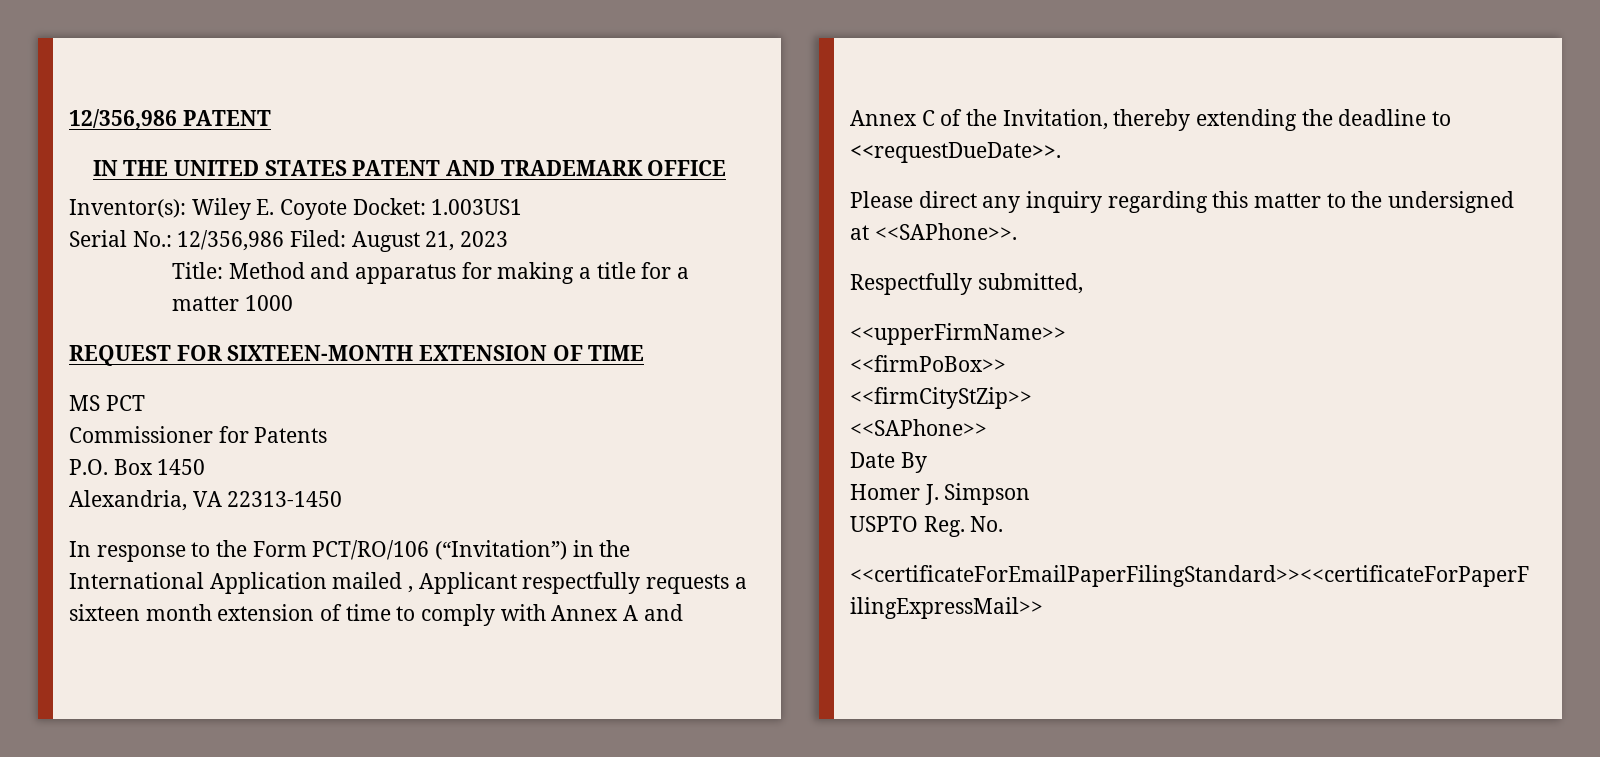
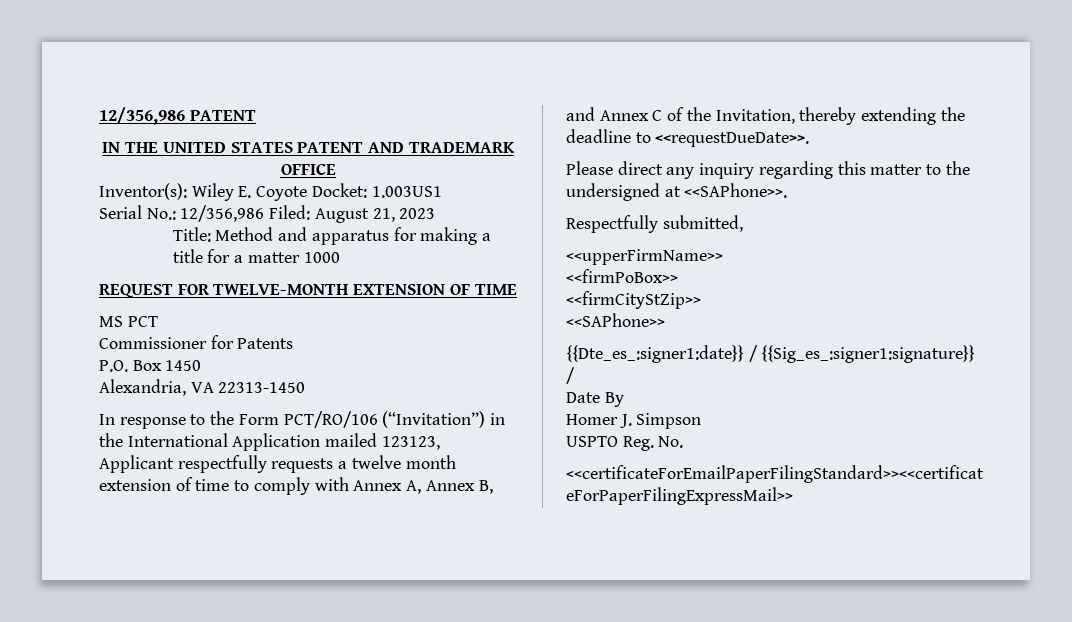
[227,345,414,361] SIXTEEN-MONTH -> [213,284,349,295] TWELVE-MONTH
[408,586,414,593] , -> [381,436,440,450] 123123,
[69,604,140,621] sixteen -> [351,455,401,469] twelve
[623,605,639,621] A -> [406,480,493,494] A, Annex B,
(987, 427) none -> [566,345,976,363] [566,367,575,384] // {{Dte_es_:signer1:date}} / {{Sig_es_:signer1:signature}} /

